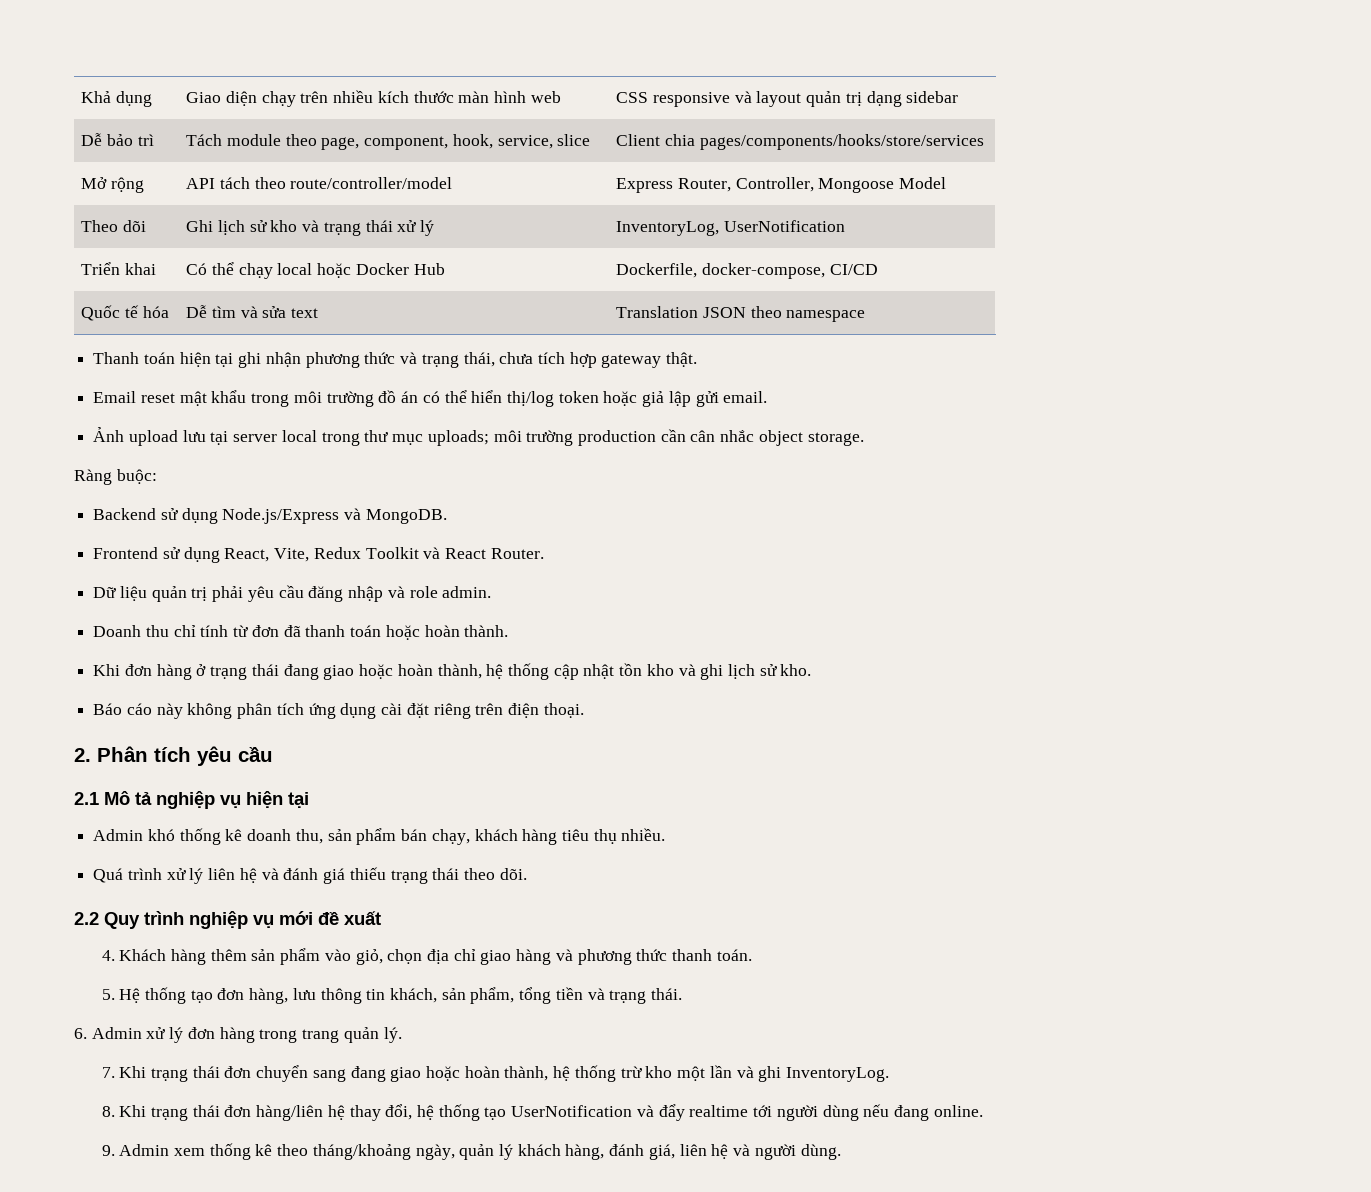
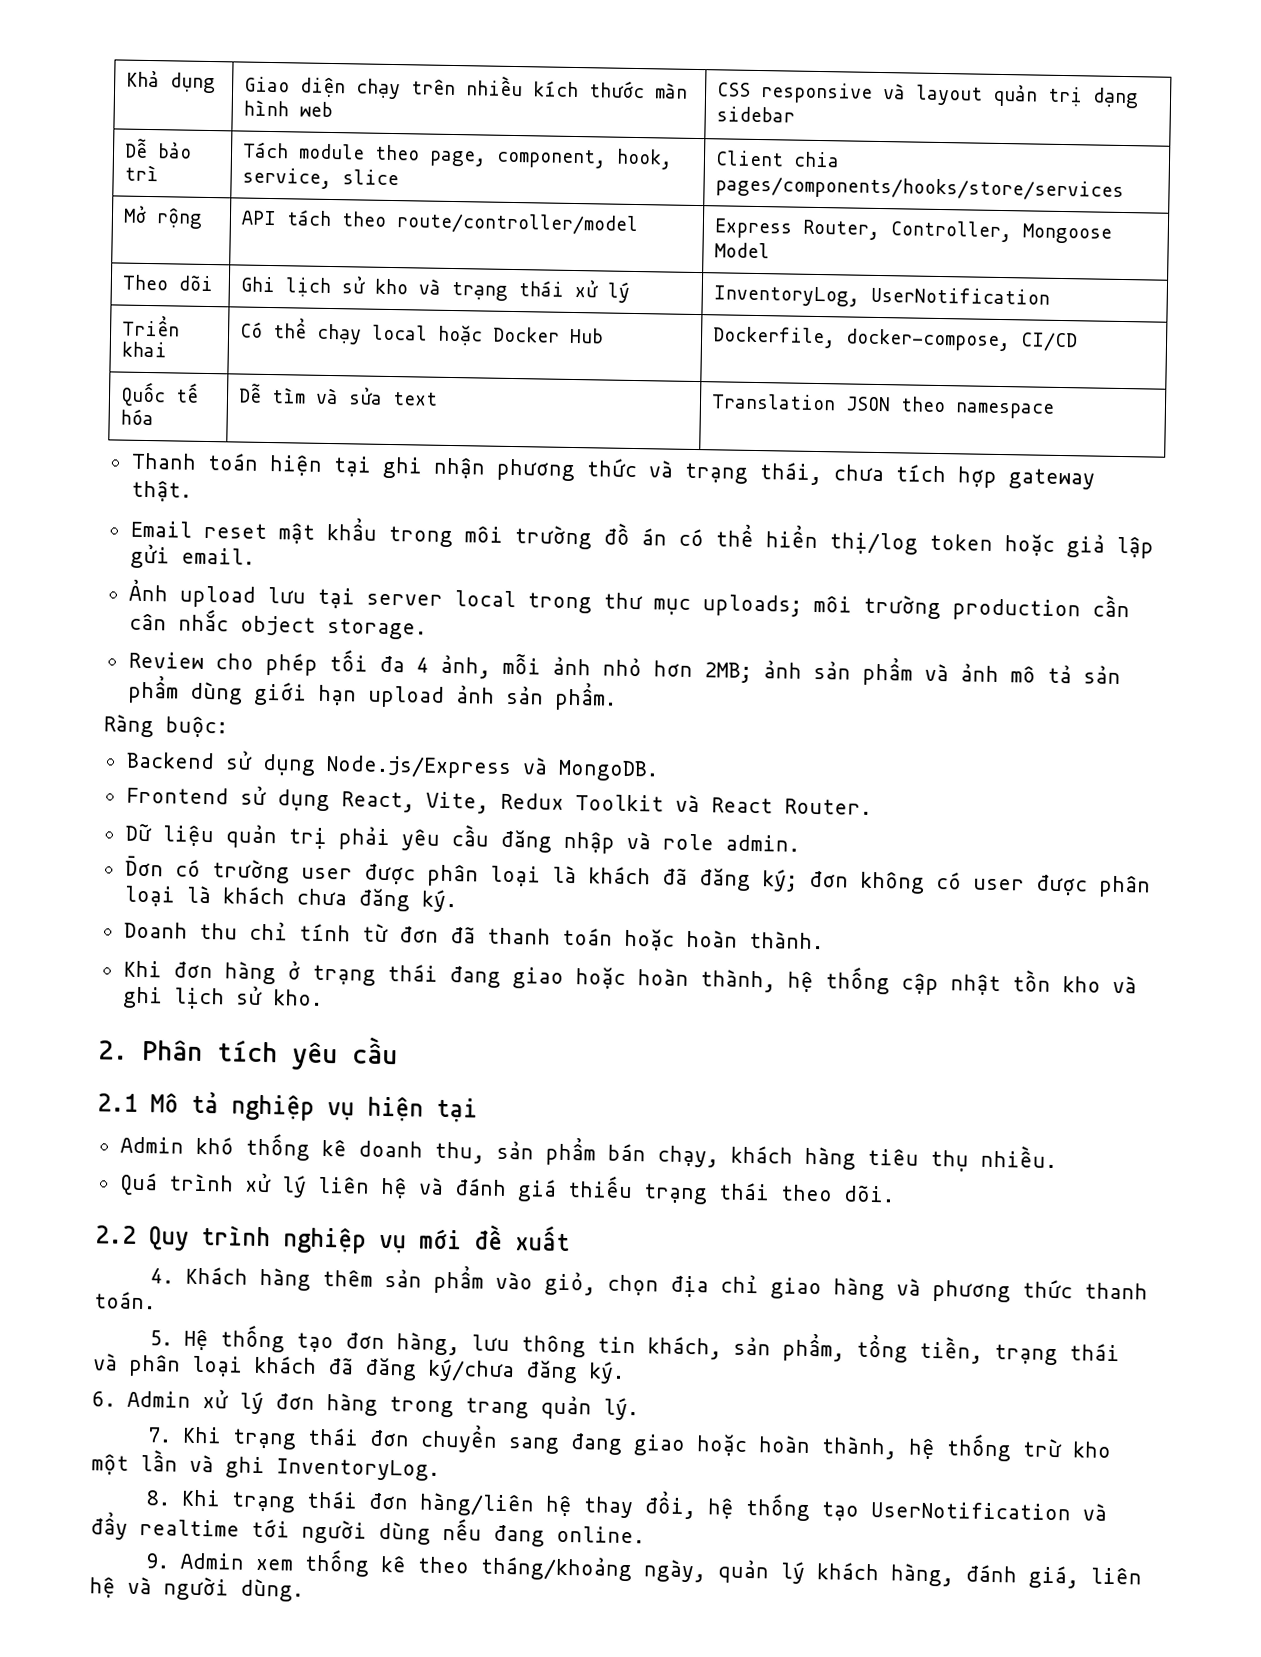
(864, 439) none -> [127,649,1121,686] [126,674,617,711] // Review cho phép tối đa 4 ảnh, mỗi ảnh nhỏ hơn 2MB; ảnh sản phẩm và ảnh mô tả sản phẩm dùng giới hạn upload ảnh sản phẩm.
(492, 592) none -> [124,855,1151,898] [123,885,457,913] // Đơn có trường user được phân loại là khách đã đăng ký; đơn không có user được phân loại là khách chưa đăng ký.
[93,703,584,719] // Báo cáo này không phân tích ứng dụng cài đặt riêng trên điện thoại. -> (323, 997) none
[555,987,683,1004] tiền và trạng thái. -> [918,1335,1120,1366] [93,1353,625,1384] tiền, trạng thái và phân loại khách đã đăng ký/chưa đăng ký.

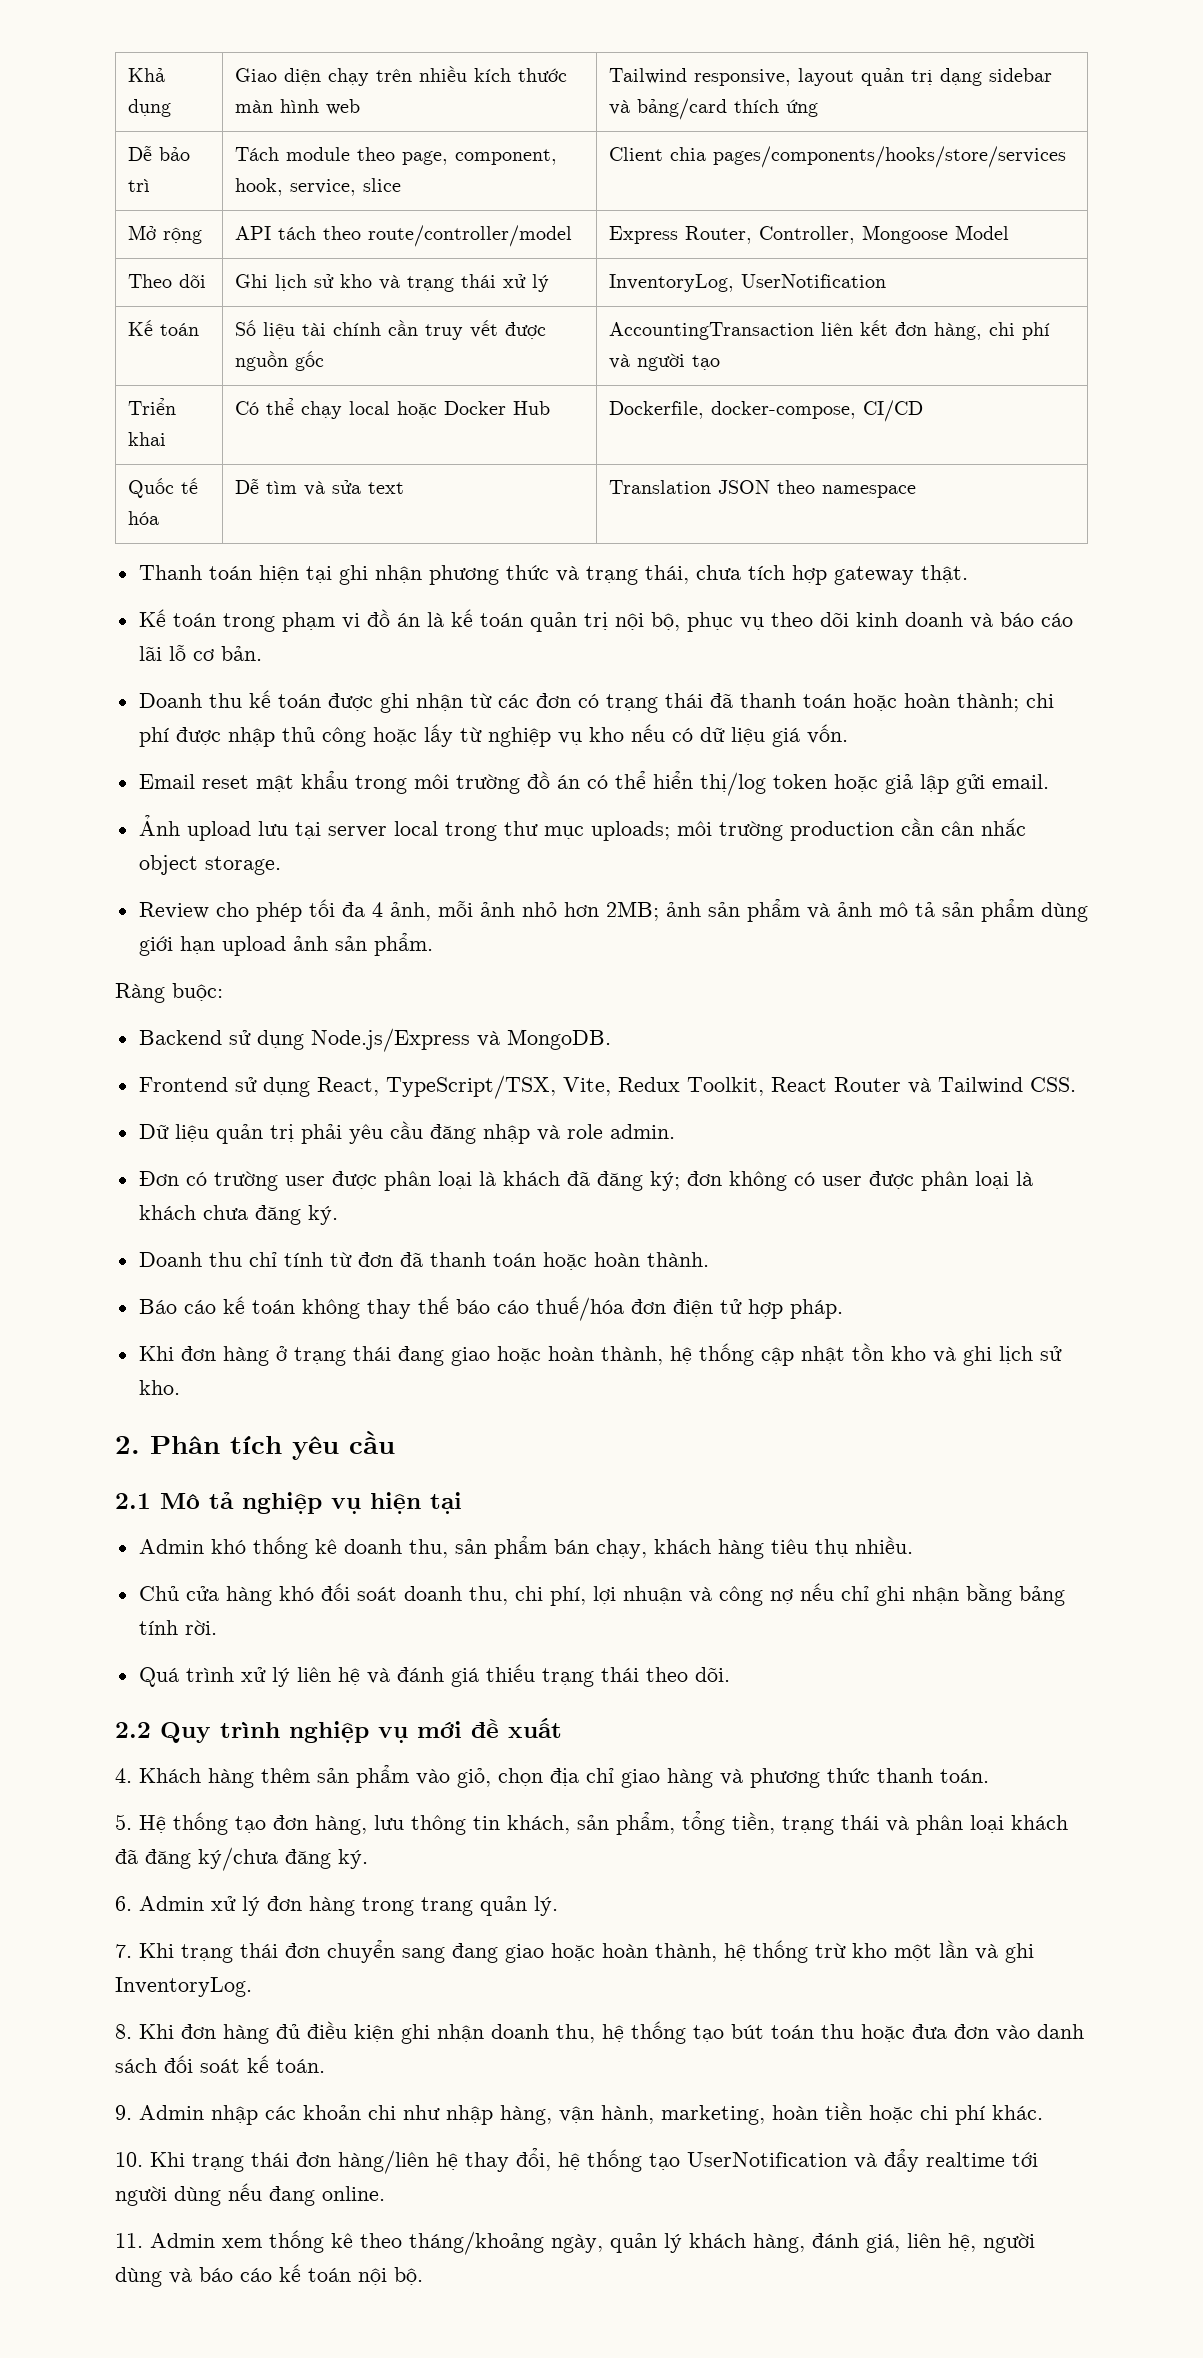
[717,82,907,104] CSS responsive và -> [608,68,791,86] Tailwind responsive,
(796, 114) none -> [608,98,818,120] và bảng/card thích ứng
(1051, 295) none -> [127,320,199,336] [234,320,546,340] [234,351,324,371] [608,320,1050,340] [608,353,720,371] // Kế toán | Số liệu tài chính cần truy vết được nguồn gốc | AccountingTransaction liên kết đơn hàng, chi phí và người tạo
(192, 491) none -> [138,609,1073,632] [138,645,262,661] [138,690,1054,713] [138,724,848,747] // Kế toán trong phạm vi đồ án là kế toán quản trị nội bộ, phục vụ theo dõi kinh doanh và báo cáo lãi lỗ cơ bản. // Doanh thu kế toán được ghi nhận từ các đơn có trạng thái đã thanh toán hoặc hoàn thành; chi phí được nhập thủ công hoặc lấy từ nghiệp vụ kho nếu có dữ liệu giá vốn.
(415, 802) none -> [385,1075,556,1099] TypeScript/TSX,
[574,794,872,815] Toolkit và React Router. -> [686,1077,1076,1096] Toolkit, React Router và Tailwind CSS.
(824, 940) none -> [138,1296,843,1321] // Báo cáo kế toán không thay thế báo cáo thuế/hóa đơn điện tử hợp pháp.
(1057, 1156) none -> [138,1583,1065,1606] [138,1620,217,1635] // Chủ cửa hàng khó đối soát doanh thu, chi phí, lợi nhuận và công nợ nếu chỉ ghi nhận bằng bảng tính rời.
(221, 1498) none -> [181,2021,1084,2044] [115,2055,325,2073] [115,2102,1043,2125] [115,2152,185,2167] đơn hàng đủ điều kiện ghi nhận doanh thu, hệ thống tạo bút toán thu hoặc đưa đơn vào danh sách đối soát kế toán. // 9. Admin nhập các khoản chi như nhập hàng, vận hành, marketing, hoàn tiền hoặc chi phí khác. // 10. Khi
[144,1553,170,1569] 9. -> [115,2233,143,2248] 11.
[89,1576,304,1602] hệ và người dùng. -> [948,2233,1035,2253] [115,2264,423,2287] hệ, người dùng và báo cáo kế toán nội bộ.

